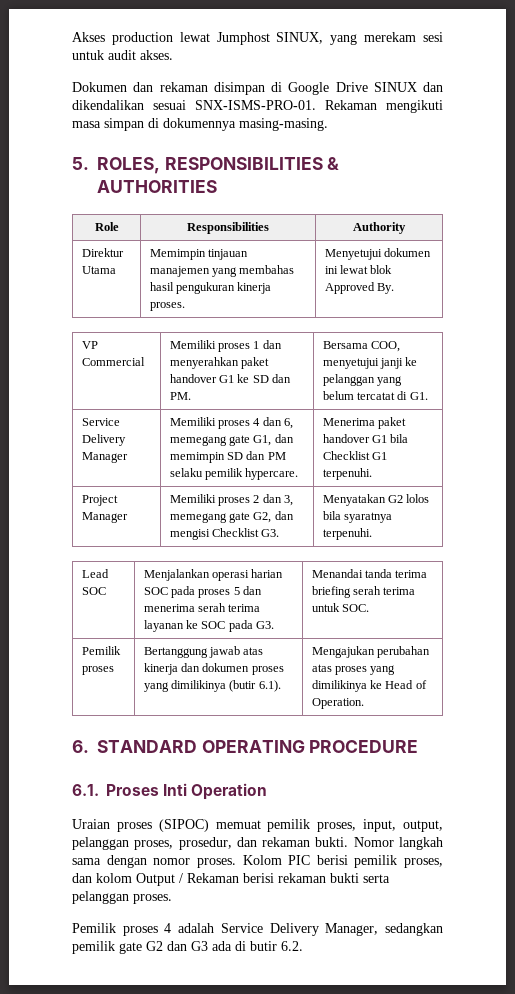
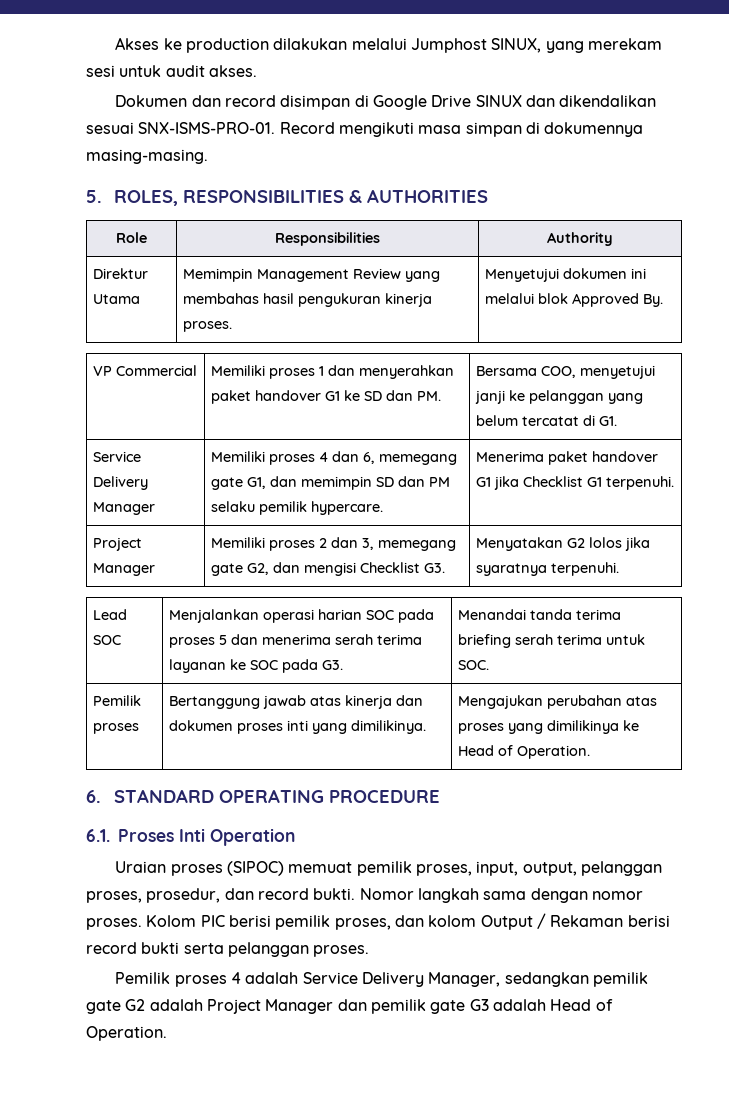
[111,32,210,45] production lewat -> [163,38,407,53] ke production dilakukan melalui
[159,82,208,92] rekaman -> [224,95,276,107] record
[325,100,377,110] Rekaman -> [279,122,335,134] Record
[207,249,248,260] [149,266,210,277] tinjauan manajemen -> [257,268,402,282] Management Review
[339,265,368,274] lewat -> [485,293,535,304] melalui
[390,434,409,443] bila -> [494,476,520,490] jika
[322,511,341,520] bila -> [625,537,651,551] jika
[143,680,281,692] yang dimilikinya (butir 6.1). -> [287,720,427,734] inti yang dimilikinya.
[262,837,311,847] rekaman -> [257,888,309,900] record
[278,873,326,883] rekaman -> [86,942,137,954] record
[167,941,303,951] dan G3 ada di butir 6.2. -> [149,999,613,1014] [86,1026,167,1041] adalah Project Manager dan pemilik gate G3 adalah Head of Operation.

